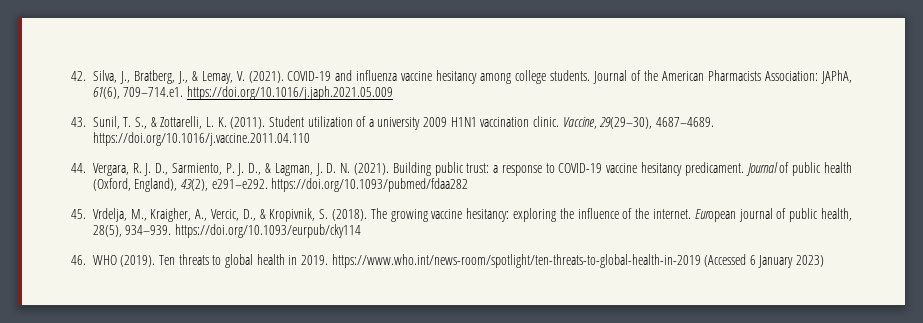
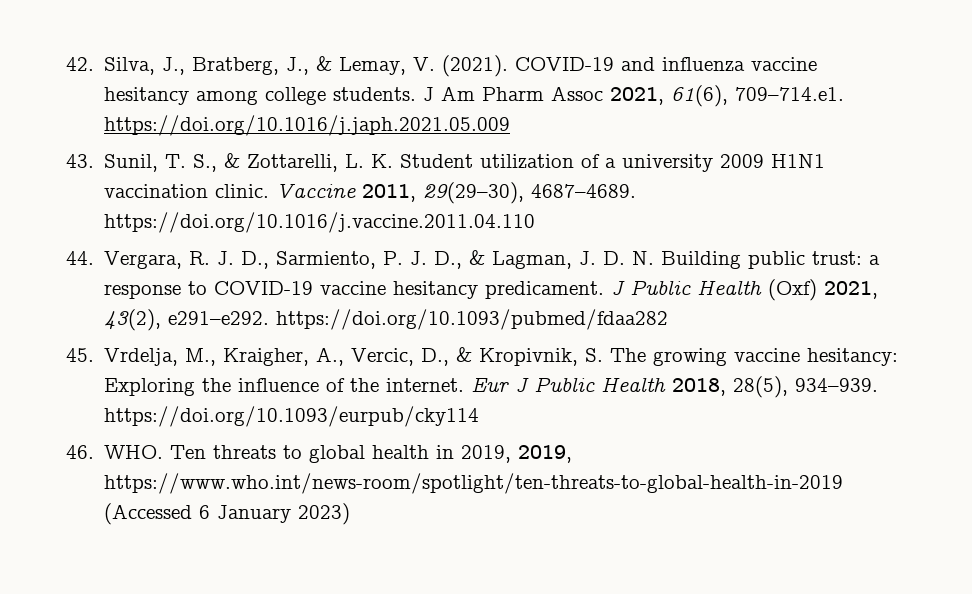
[593,70,853,84] Journal of the American Pharmacists Association: JAPhA, -> [423,86,665,105] J Am Pharm Assoc 2021,
[230,117,266,129] (2011). -> (394, 161) none
[562,116,597,129] Vaccine, -> [276,183,417,202] Vaccine 2011,
[353,163,389,175] (2021). -> (655, 258) none
[745,162,853,176] [92,178,178,192] Journal of public health (Oxford, England), -> [611,279,879,301] J Public Health (Oxf) 2021,
[331,209,367,221] (2018). -> (604, 355) none
[512,208,556,222] exploring -> [104,378,196,396] Exploring
[694,208,853,222] European journal of public health, -> [471,377,727,396] Eur J Public Health 2018,
[92,255,156,267] WHO (2019). -> [104,445,164,459] WHO.
[300,255,328,265] 2019. -> [461,445,573,463] 2019, 2019,

